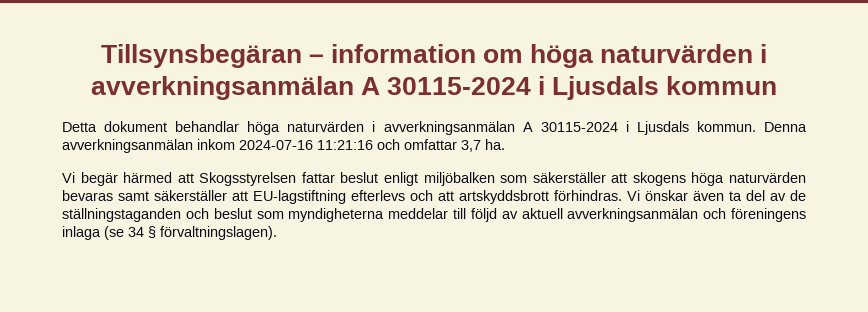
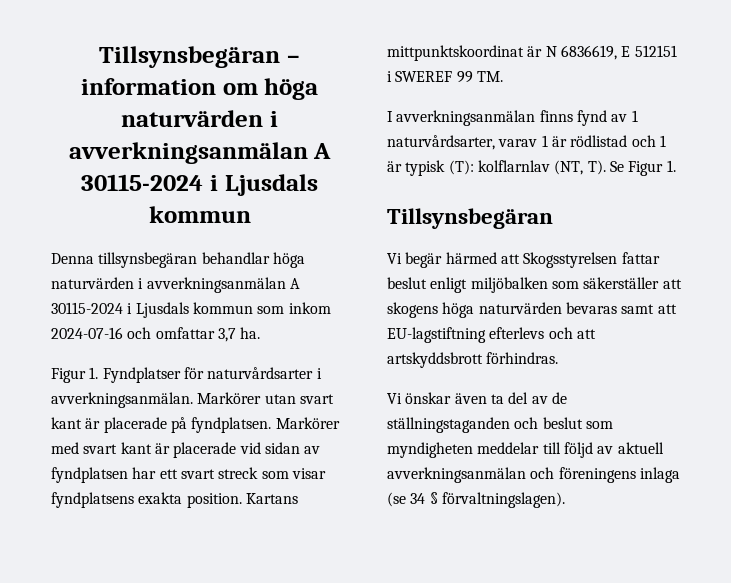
[62,121,168,132] Detta dokument -> [51,252,198,268] Denna tillsynsbegäran
[696,121,808,132] [62,139,193,153] kommun. Denna avverkningsanmälan -> [192,302,285,314] kommun som
[317,140,373,150] 11:21:16 -> (123, 333) none
(505, 144) none -> [51,367,322,383] [51,392,334,408] [51,417,340,433] [51,442,321,458] [51,467,326,483] [51,492,298,508] [387,45,677,61] [387,71,503,83] [387,110,638,126] [387,135,666,150] [387,160,676,176] [387,208,553,229] // Figur 1. Fyndplatser för naturvårdsarter i avverkningsanmälan. Markörer utan svart kant är placerade på fyndplatsen. Markörer med svart kant är placerade vid sidan av fyndplatsen har ett svart streck som visar fyndplatsens exakta position. Kartans mittpunktskoordinat är N 6836619, E 512151 i SWEREF 99 TM. // I avverkningsanmälan finns fynd av 1 naturvårdsarter, varav 1 är rödlistad och 1 är typisk (T): kolflarnlav (NT, T). Se Figur 1. // Tillsynsbegäran
[154,190,227,201] säkerställer -> (655, 309) none
(622, 195) none -> (559, 358) //
[288,208,385,222] myndigheterna -> [387,442,473,458] myndigheten

